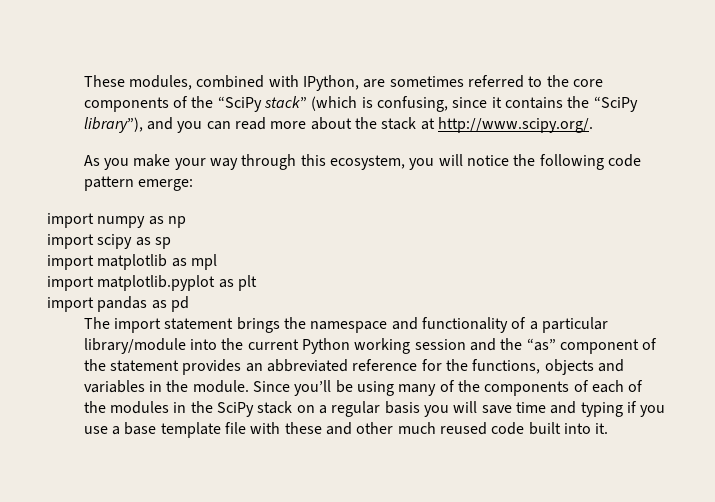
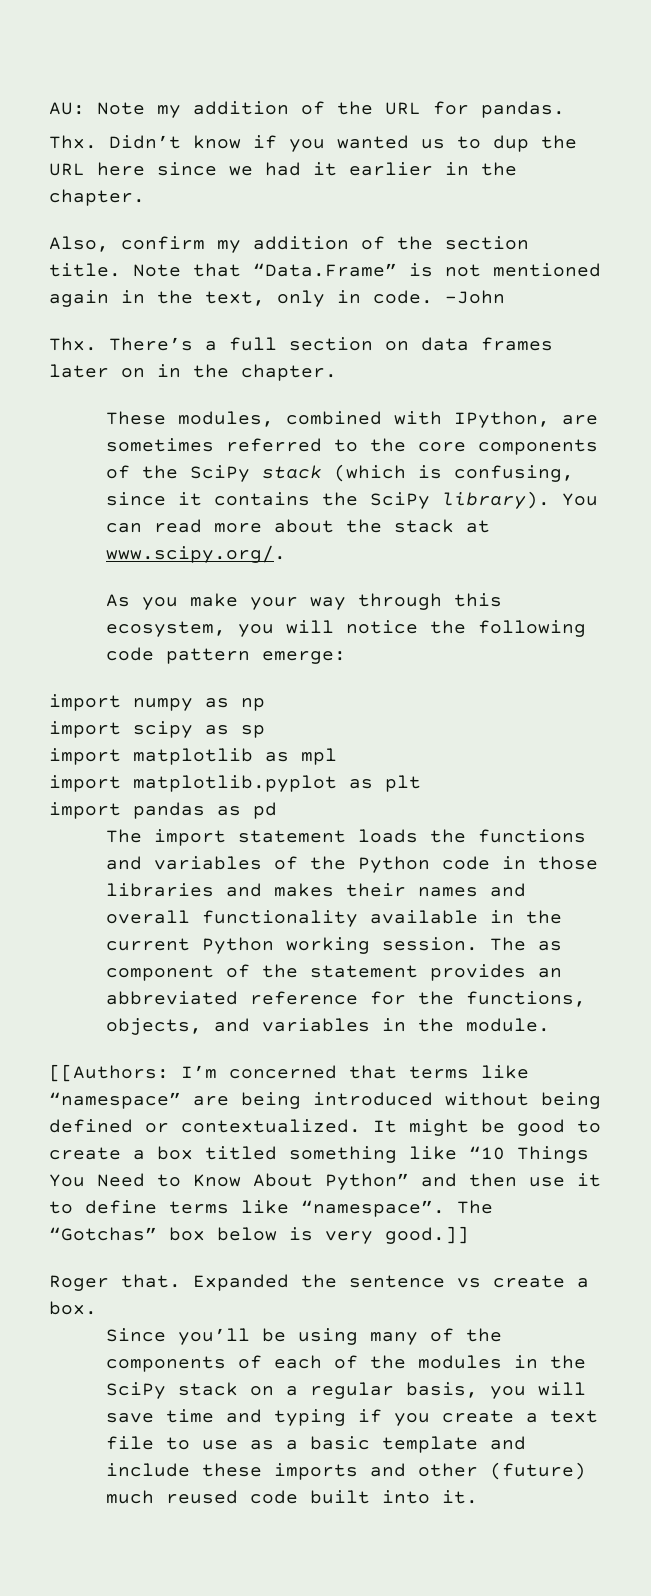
(83, 81) none -> [49,101,565,118] [49,135,577,152] [49,162,517,176] [49,189,145,206] [49,236,529,253] [49,263,601,277] [49,290,505,307] [49,337,553,351] [49,364,337,381] AU: Note my addition of the URL for pandas. // Thx. Didn’t know if you wanted us to dup the URL here since we had it earlier in the chapter. // Also, confirm my addition of the section title. Note that “Data.Frame” is not mentioned again in the text, only in code. –John // Thx. There’s a full section on data frames later on in the chapter. //
[217,96,308,112] “SciPy stack” -> [189,465,322,482] SciPy stack
[593,96,638,112] [83,117,203,133] “SciPy library”), and you -> [369,491,598,509] SciPy library). You
[437,117,593,133] http://www.scipy.org/. -> [105,545,286,563] www.scipy.org/.
[236,317,608,333] [83,338,556,354] brings the namespace and functionality of a particular library/module into the current Python working session and the “as” -> [357,829,586,843] [105,856,598,873] [105,883,526,897] [105,910,562,927] [105,937,562,954] loads the functions and variables of the Python code in those libraries and makes their names and overall functionality available in the current Python working session. The as
[544,359,594,375] objects -> [105,1018,202,1035] objects,
(249, 386) none -> [49,1064,529,1082] [49,1092,601,1109] [49,1119,601,1136] [49,1146,589,1163] [49,1173,601,1190] [49,1200,493,1217] [49,1226,469,1244] [49,1274,589,1291] [49,1301,97,1315] // [[Authors: I’m concerned that terms like “namespace” are being introduced without being defined or contextualized. It might be good to create a box titled something like “10 Things You Need to Know About Python” and then use it to define terms like “namespace”. The “Gotchas” box below is very good.]] // Roger that. Expanded the sentence vs create a box. //
[384,401,420,414] basis -> [405,1382,478,1398] basis,
[83,422,322,438] use a base template file with these -> [441,1410,598,1423] [105,1436,526,1453] [105,1463,358,1480] create a text file to use as a basic template and include these imports
(394, 428) none -> [489,1462,586,1480] (future)

